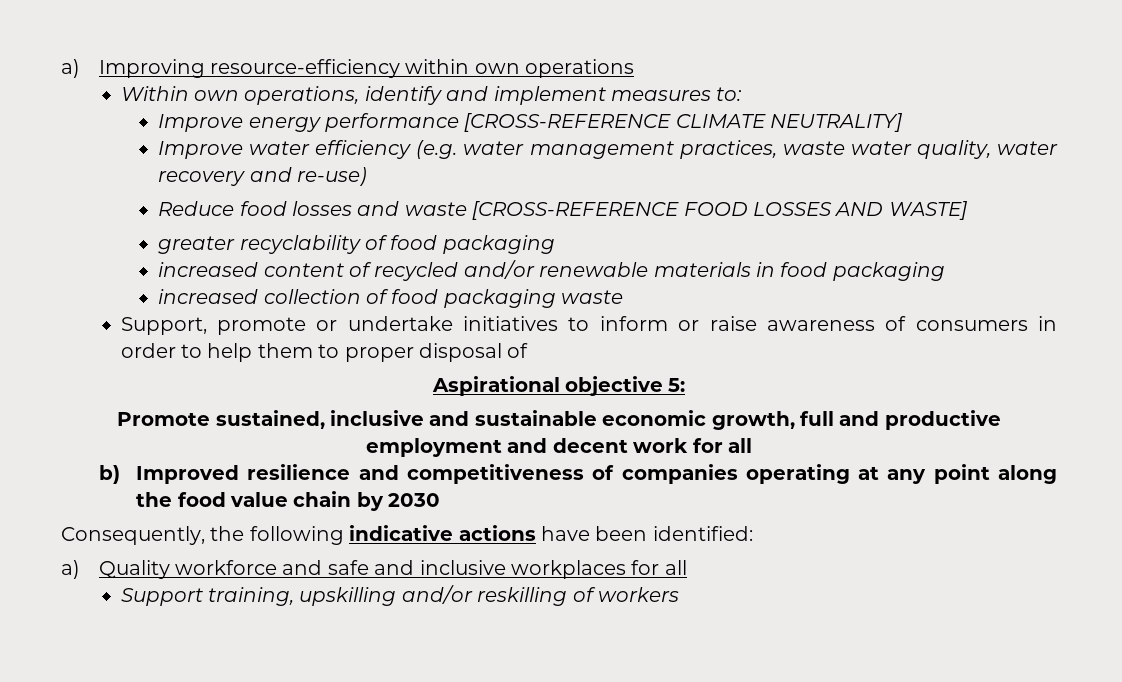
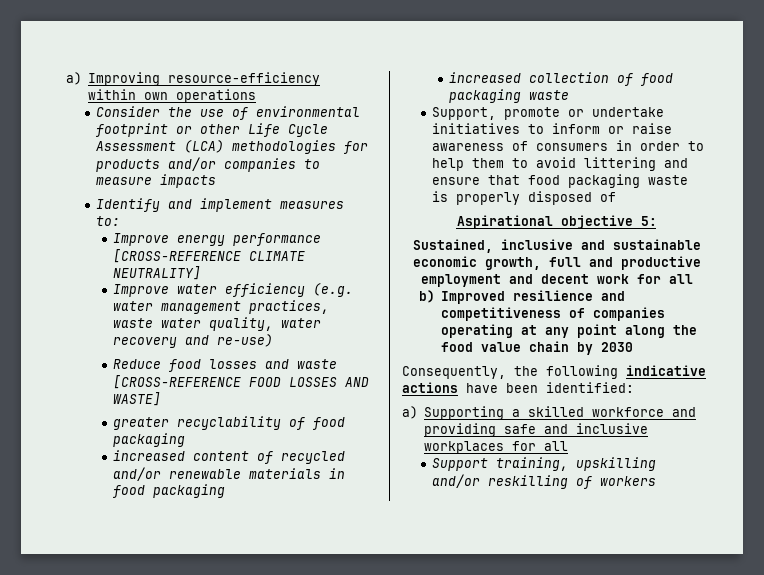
[120,86,442,105] Within own operations, identify -> [96,106,361,120] [96,123,329,137] [96,140,369,154] [96,157,321,172] [96,174,217,188] [96,198,161,212] Consider the use of environmental footprint or other Life Cycle Assessment (LCA) methodologies for products and/or companies to measure impacts // Identify
[344,343,502,362] proper disposal -> [536,157,689,171] [432,174,689,188] [432,191,593,205] avoid littering and ensure that food packaging waste is properly disposed
[117,410,325,429] Promote sustained, -> [412,239,493,253] Sustained,
[98,560,170,579] Quality -> [424,406,585,420] Supporting a skilled
(323, 567) none -> [424,423,497,437] providing

